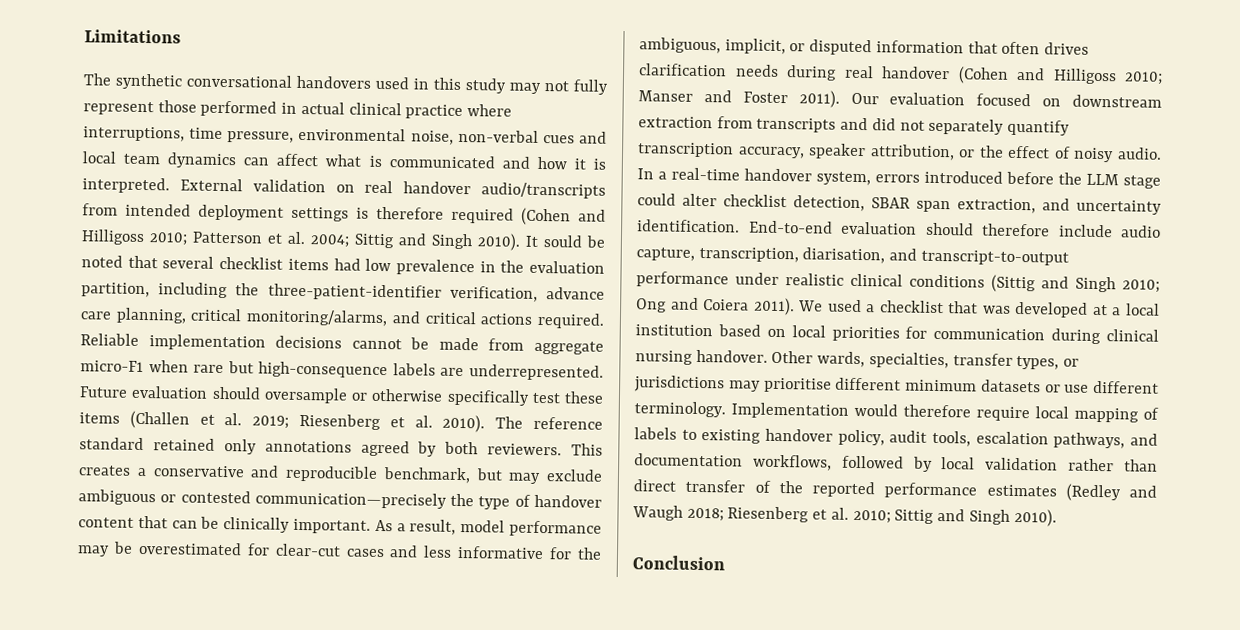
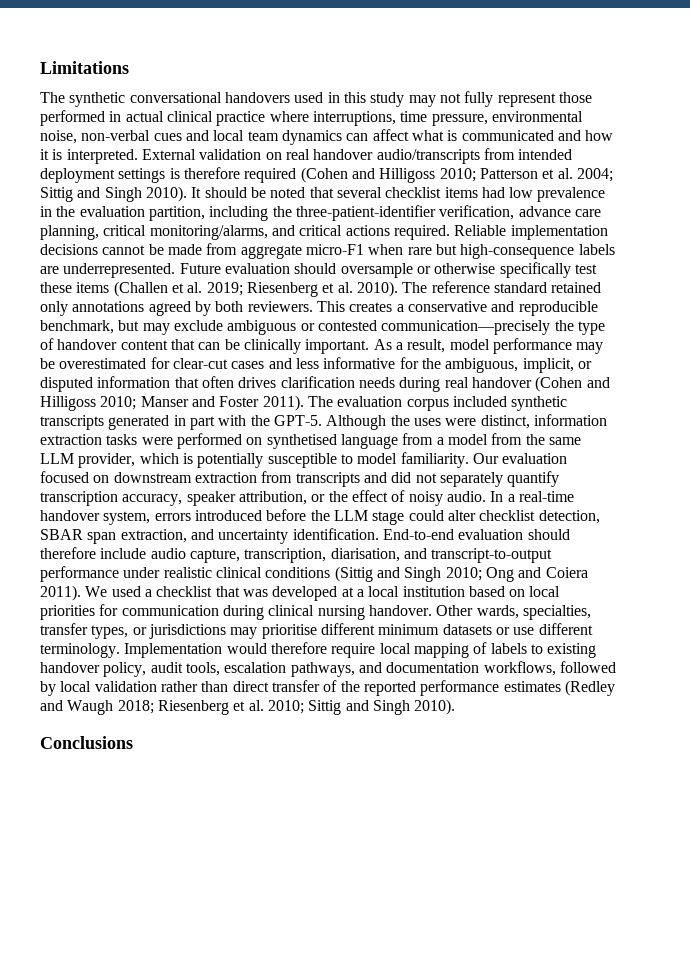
[543,235,582,248] sould -> [204,187,247,198] should
(840, 99) none -> [307,396,568,411] [40,414,607,430] [40,433,581,449] [40,452,469,468] The evaluation corpus included synthetic transcripts generated in part with the GPT-5. Although the uses were distinct, information extraction tasks were performed on synthetised language from a model from the same LLM provider, which is potentially susceptible to model familiarity.
[632,555,725,571] Conclusion -> [40,736,133,749] Conclusions

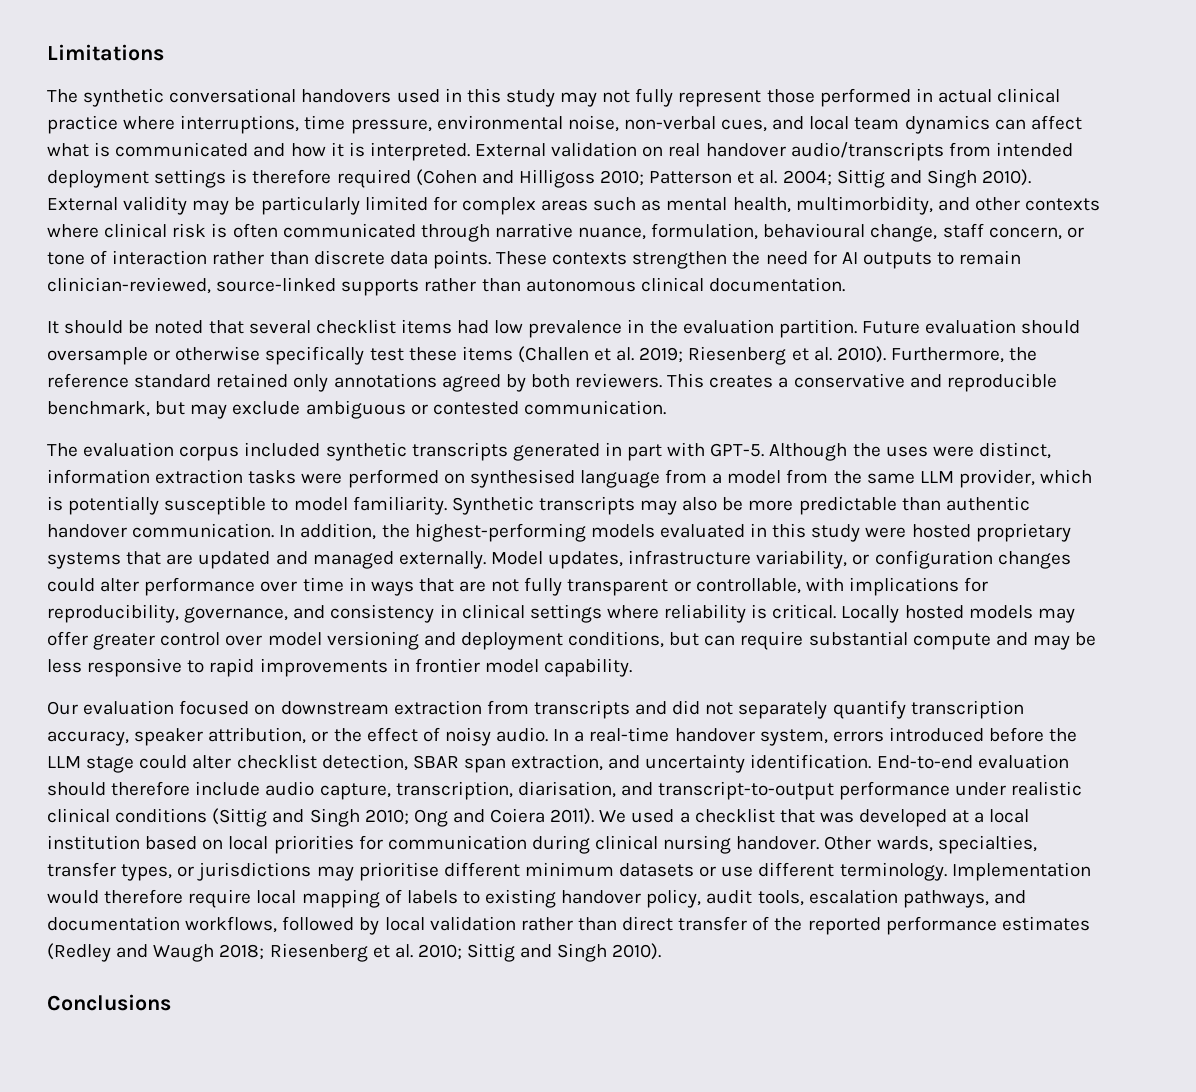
[153,133,182,141] cues -> [721,119,768,132] cues,
(187, 194) none -> [47,196,1101,215] [47,223,1084,242] [47,250,1022,269] [47,277,845,296] External validity may be particularly limited for complex areas such as mental health, multimorbidity, and other contexts where clinical risk is often communicated through narrative nuance, formulation, behavioural change, staff concern, or tone of interaction rather than discrete data points. These contexts strengthen the need for AI outputs to remain clinician-reviewed, source-linked supports rather than autonomous clinical documentation. //
[148,205,601,221] [40,225,608,240] [40,243,615,259] [40,263,176,278] partition, including the three-patient-identifier verification, advance care planning, critical monitoring/alarms, and critical actions required. Reliable implementation decisions cannot be made from aggregate micro-F1 when rare but high-consequence labels are underrepresented. -> [778,319,857,338] partition.
[402,282,428,293] The -> [890,347,1038,363] Furthermore, the
[381,320,605,335] [40,338,604,354] [40,357,592,373] [40,376,610,392] [40,395,304,411] communication—precisely the type of handover content that can be clinically important. As a result, model performance may be overestimated for clear-cut cases and less informative for the ambiguous, implicit, or disputed information that often drives clarification needs during real handover (Cohen and Hilligoss 2010; Manser and Foster 2011). -> [523,400,666,415] communication. //
[250,415,270,426] the -> (706, 449) none
[266,434,337,449] synthetised -> [469,469,575,488] synthesised
(469, 460) none -> [451,496,1030,515] [47,523,1071,542] [47,550,1071,569] [47,577,989,596] [47,604,1075,623] [47,631,1097,650] [47,658,633,677] Synthetic transcripts may also be more predictable than authentic handover communication. In addition, the highest-performing models evaluated in this study were hosted proprietary systems that are updated and managed externally. Model updates, infrastructure variability, or configuration changes could alter performance over time in ways that are not fully transparent or controllable, with implications for reproducibility, governance, and consistency in clinical settings where reliability is critical. Locally hosted models may offer greater control over model versioning and deployment conditions, but can require substantial compute and may be less responsive to rapid improvements in frontier model capability. //

